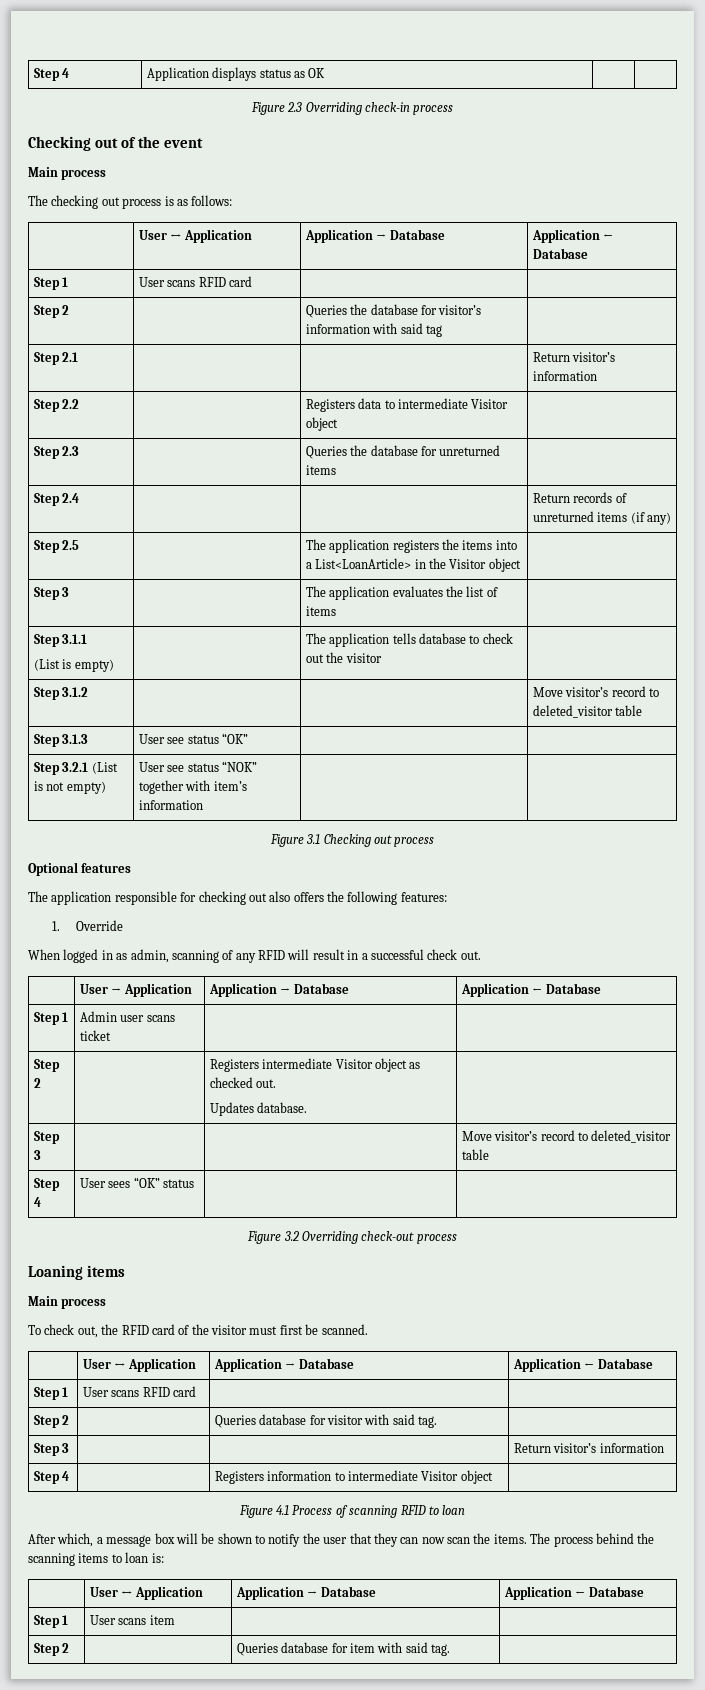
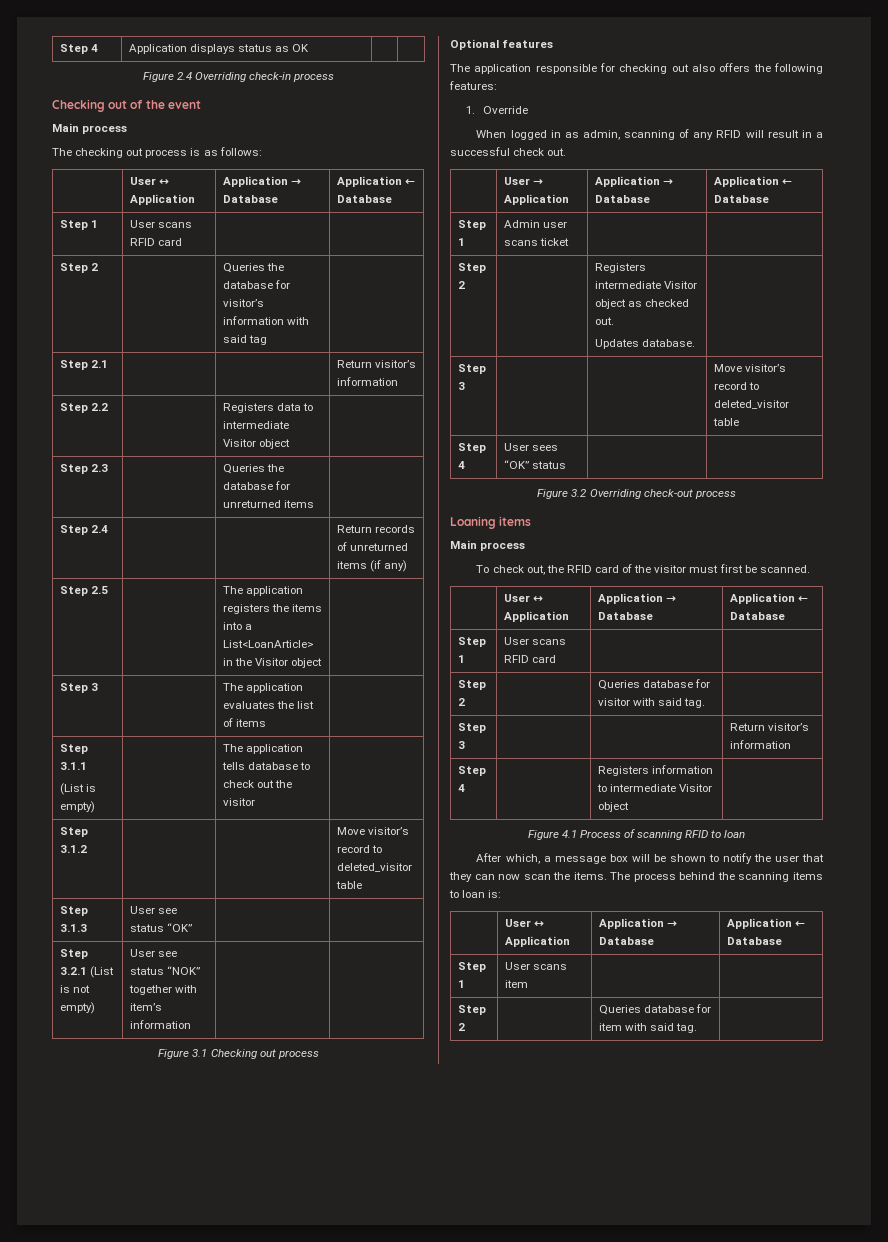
[287,102,303,112] 2.3 -> [176,72,192,80] 2.4

